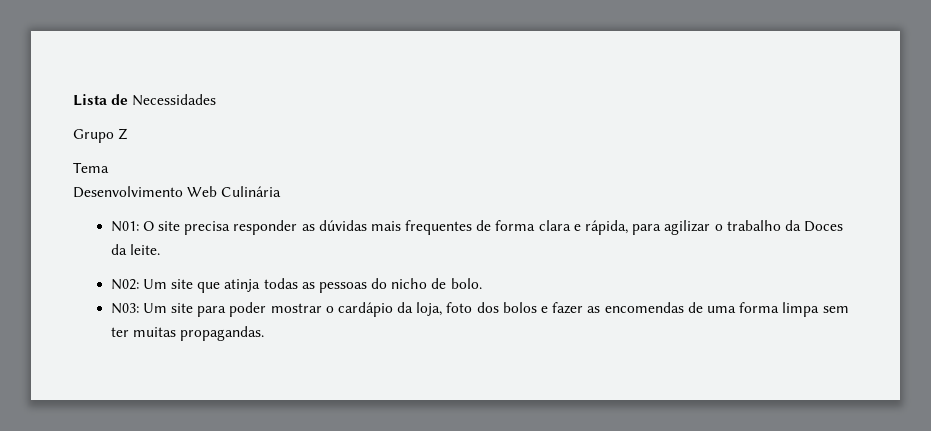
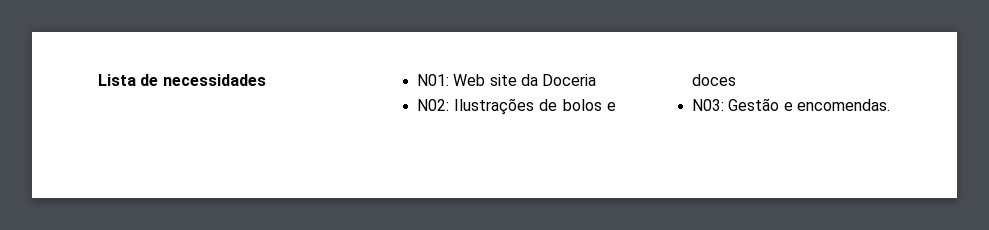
[132,94,217,106] [73,128,129,143] [73,162,109,173] [73,186,282,198] [110,220,844,235] [110,244,160,255] [110,278,482,293] [110,302,849,317] [110,326,264,341] Necessidades // Grupo Z // Tema // Desenvolvimento Web Culinária // N01: O site precisa responder as dúvidas mais frequentes de forma clara e rápida, para agilizar o trabalho da Doces da leite. // N02: Um site que atinja todas as pessoas do nicho de bolo. // N03: Um site para poder mostrar o cardápio da loja, foto dos bolos e fazer as encomendas de uma forma limpa sem ter muitas propagandas. -> [162,74,266,86] [416,74,597,86] [416,98,616,115] [691,74,736,86] [691,98,890,111] necessidades // N01: Web site da Doceria // N02: Ilustrações de bolos e doces // N03: Gestão e encomendas.

